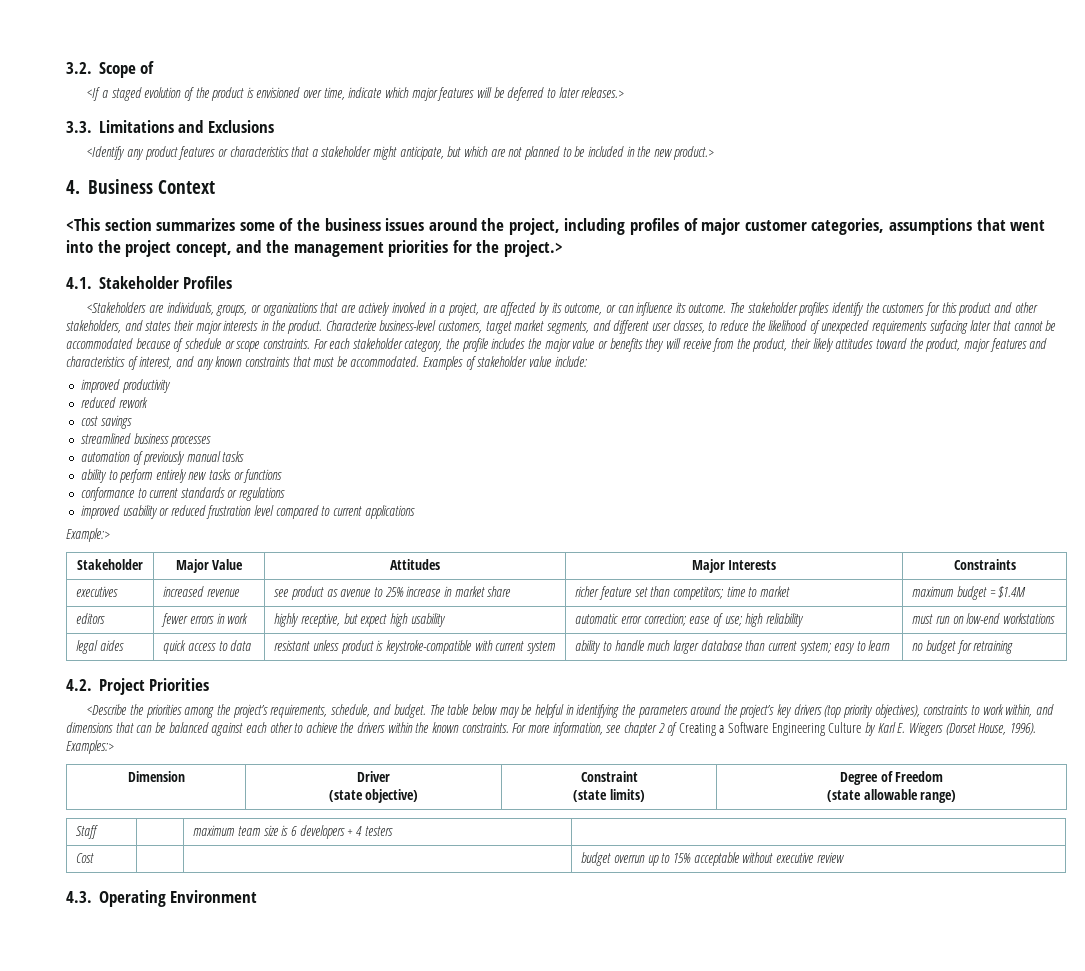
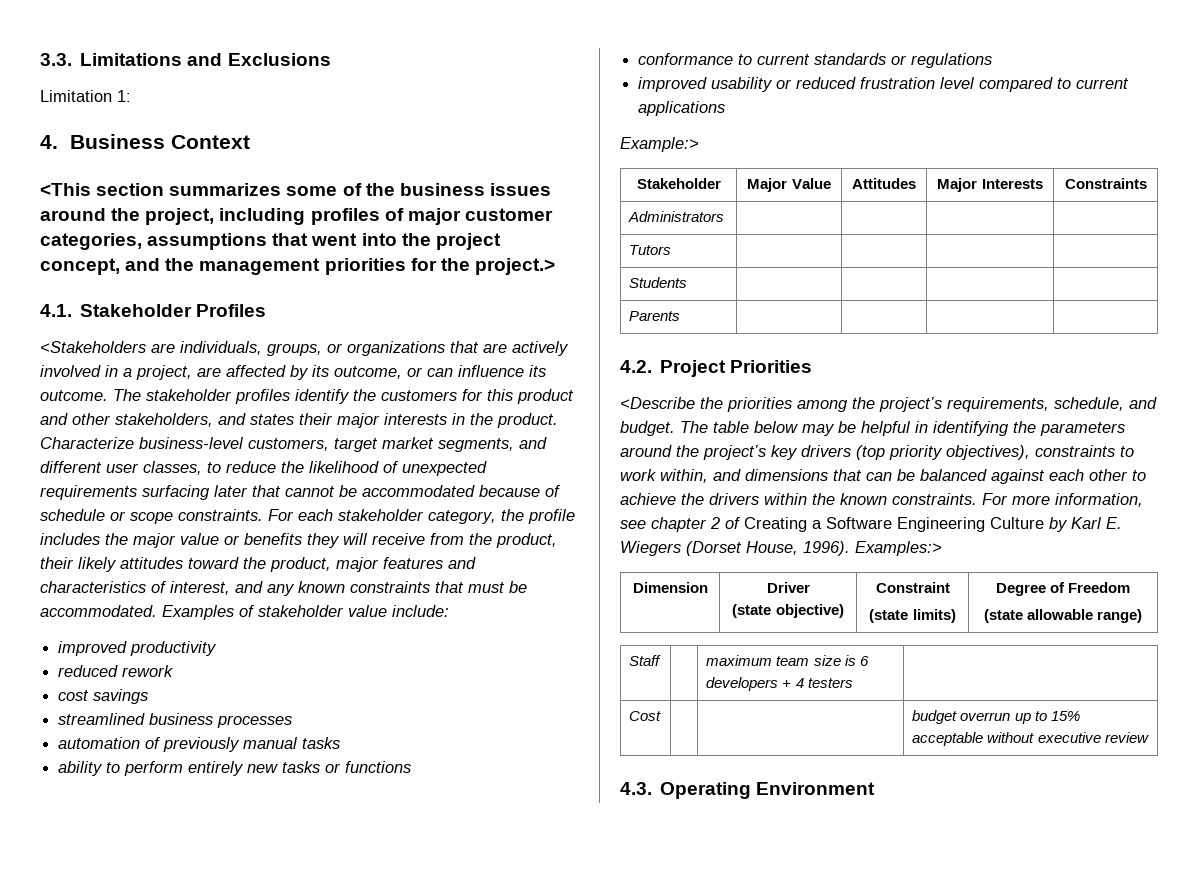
[66,61,155,78] [87,87,625,101] [66,120,274,133] [87,146,715,160] 3.2. Scope of // <If a staged evolution of the product is envisioned over time, indicate which major features will be deferred to later releases.> // 3.3. Limitations and Exclusions // <Identify any product features or characteristics that a stakeholder might anticipate, but which are not planned to be included in the new product.> -> [40,53,331,66] [40,90,131,102] 3.3. Limitations and Exclusions // Limitation 1:
[76,586,119,597] [163,586,240,597] [274,586,512,600] [575,586,790,600] [912,586,1027,600] [76,613,106,624] [161,613,249,627] [274,613,446,627] [575,613,804,627] [912,613,1055,624] [76,640,124,654] [163,640,252,654] [274,640,555,654] [575,640,891,654] [912,640,1014,654] executives | increased revenue | see product as avenue to 25% increase in market share | richer feature set than competitors; time to market | maximum budget = $1.4M // editors | fewer errors in work | highly receptive, but expect high usability | automatic error correction; ease of use; high reliability | must run on low-end workstations // legal aides | quick access to data | resistant unless product is keystroke-compatible with current system | ability to handle much larger database than current system; easy to learn | no budget for retraining -> [628,211,725,222] [629,245,672,255] [629,277,688,288] [629,311,681,321] Administrators | | | | // Tutors | | | | // Students | | | | // Parents | | | |

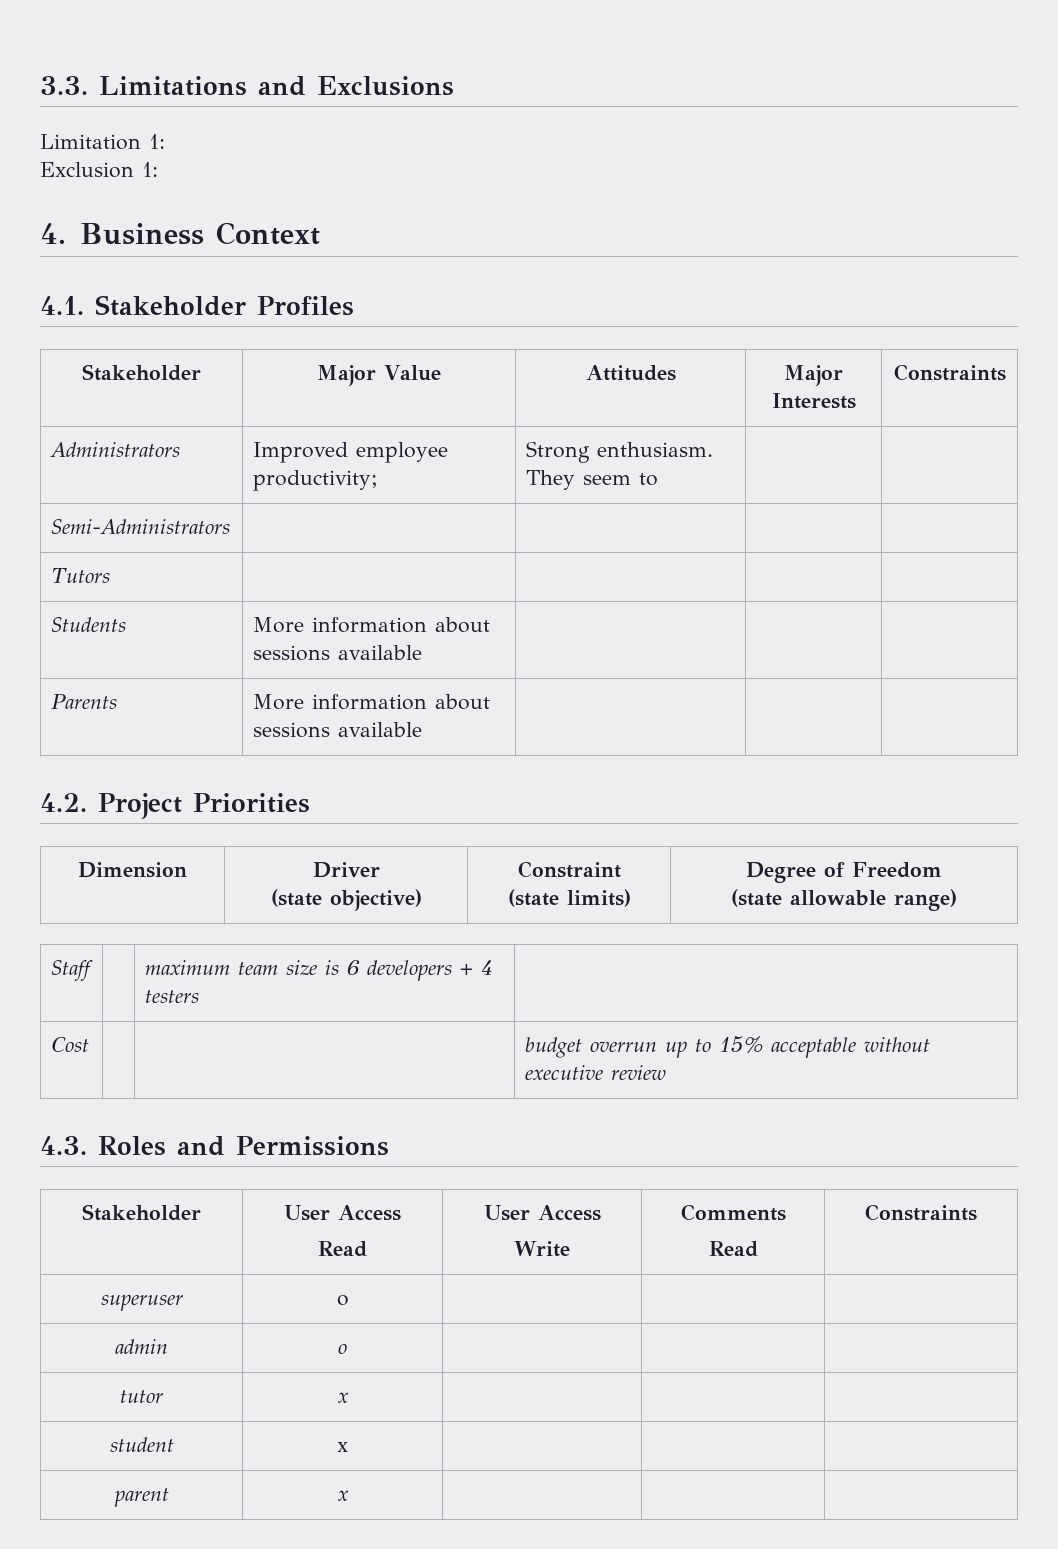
(131, 96) none -> [40,162,158,178] // Exclusion 1:
[40,183,551,196] [40,208,553,225] [40,233,501,250] [40,258,555,275] [40,304,267,317] [40,341,569,356] [40,365,546,380] [40,389,574,404] [40,413,558,428] [40,437,547,452] [40,461,487,476] [40,485,561,500] [40,509,575,524] [40,533,557,548] [40,557,476,572] [40,581,527,596] [40,605,449,620] [58,641,218,656] [58,665,174,677] [58,689,149,704] [58,713,293,728] [58,737,341,752] [58,761,412,776] [638,53,993,68] [638,77,1130,92] [638,101,726,116] [620,137,699,152] <This section summarizes some of the business issues around the project, including profiles of major customer categories, assumptions that went into the project concept, and the management priorities for the project.> // 4.1. Stakeholder Profiles // <Stakeholders are individuals, groups, or organizations that are actively involved in a project, are affected by its outcome, or can influence its outcome. The stakeholder profiles identify the customers for this product and other stakeholders, and states their major interests in the product. Characterize business-level customers, target market segments, and different user classes, to reduce the likelihood of unexpected requirements surfacing later that cannot be accommodated because of schedule or scope constraints. For each stakeholder category, the profile includes the major value or benefits they will receive from the product, their likely attitudes toward the product, major features and characteristics of interest, and any known constraints that must be accommodated. Examples of stakeholder value include: // improved productivity // reduced rework // cost savings // streamlined business processes // automation of previously manual tasks // ability to perform entirely new tasks or functions // conformance to current standards or regulations // improved usability or reduced frustration level compared to current applications // Example:> -> [40,295,354,316] 4.1. Stakeholder Profiles
[629,245,672,255] [629,277,688,288] [629,311,681,321] [620,360,813,377] [620,397,1157,412] [620,421,1125,436] [620,445,1134,460] [620,469,1146,484] [620,493,1143,507] [620,517,1122,532] [620,541,942,556] | | | // Tutors | | | | // Students | | | | // Parents | | | | // 4.2. Project Priorities // <Describe the priorities among the project’s requirements, schedule, and budget. The table below may be helpful in identifying the parameters around the project’s key drivers (top priority objectives), constraints to work within, and dimensions that can be balanced against each other to achieve the drivers within the known constraints. For more information, see chapter 2 of Creating a Software Engineering Culture by Karl E. Wiegers (Dorset House, 1996). Examples:> -> [253,442,449,463] [253,470,379,491] [526,441,714,463] [526,470,659,490] [51,519,231,534] [51,568,111,583] [51,617,127,632] [253,617,491,633] [253,645,423,661] [51,694,118,709] [253,694,491,710] [253,722,423,738] [40,793,310,819] Improved employee productivity; | Strong enthusiasm. They seem to | | // Semi-Administrators | | | | // Tutors | | | | // Students | More information about sessions available | | | // Parents | More information about sessions available | | | // 4.2. Project Priorities
[660,782,876,799] Operating Environment -> [97,1136,389,1156] [82,1204,201,1221] [284,1205,401,1221] [318,1241,367,1257] [483,1205,601,1221] [514,1241,571,1257] [680,1204,786,1221] [708,1241,758,1257] [865,1204,977,1221] [100,1294,183,1311] [336,1295,349,1306] [115,1339,168,1354] [338,1344,347,1354] [120,1390,163,1403] [337,1392,349,1403] [109,1437,174,1452] [337,1442,348,1452] [113,1488,169,1507] [337,1490,349,1501] Roles and Permissions // Stakeholder | User Access // Read | User Access // Write | Comments // Read | Constraints // superuser | o | | | // admin | o | | | // tutor | x | | | // student | x | | | // parent | x | | |

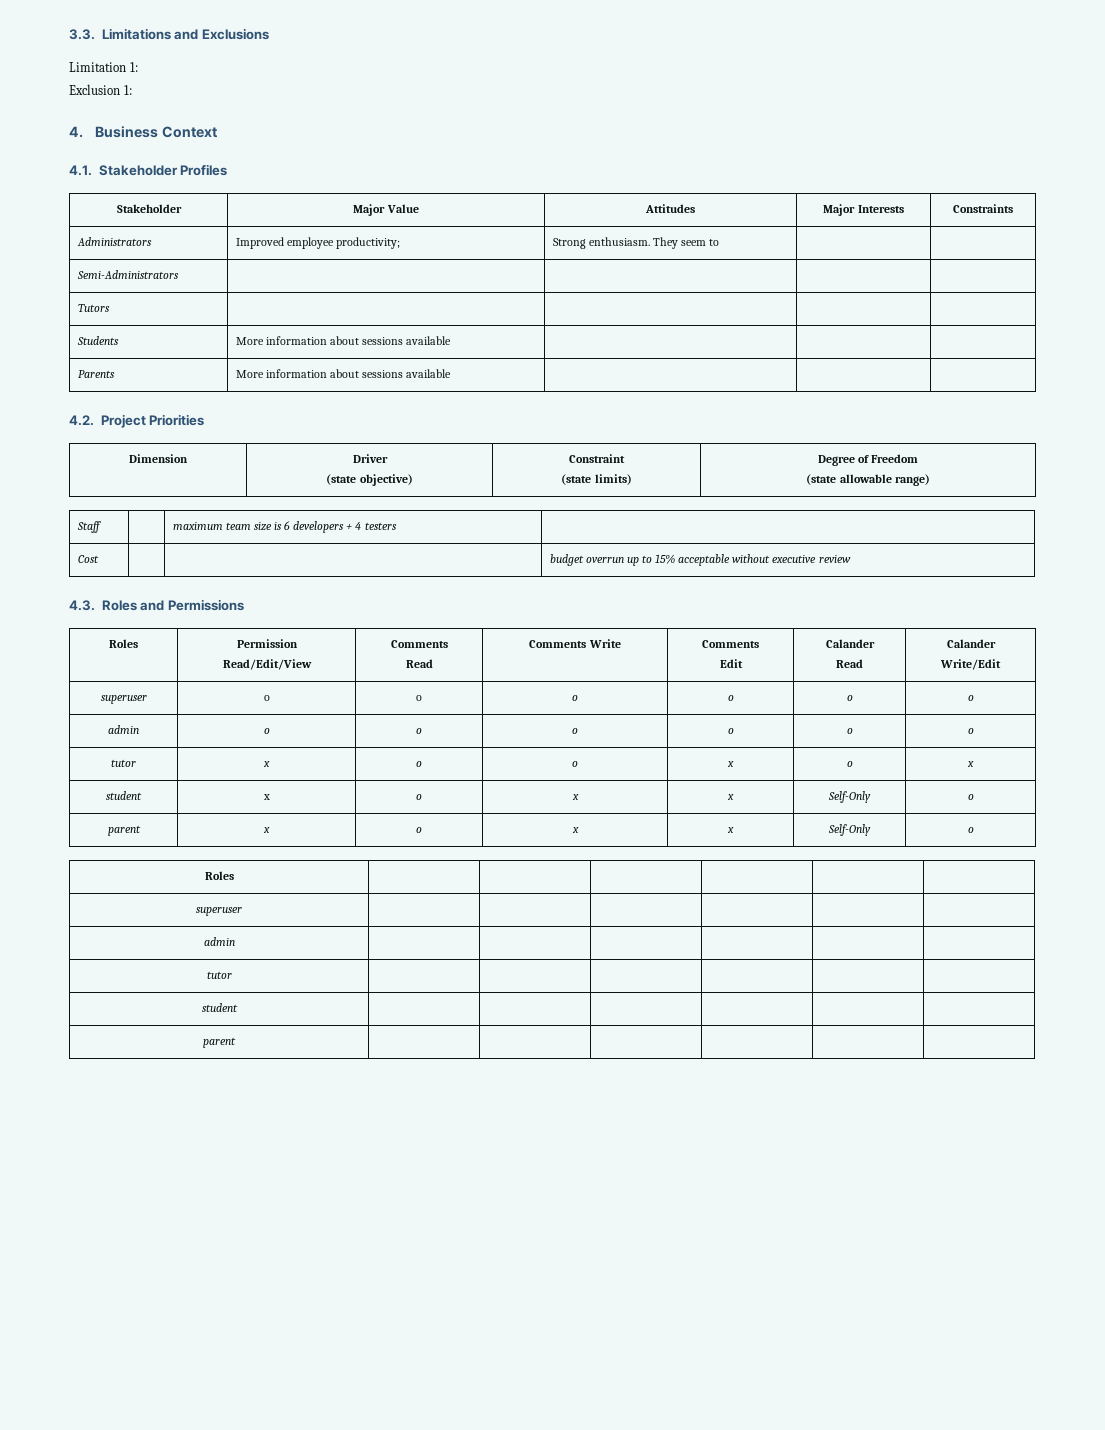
[82,1204,201,1221] [284,1205,401,1221] [318,1241,367,1257] [483,1205,601,1221] [514,1241,571,1257] [680,1204,786,1221] [708,1241,758,1257] [865,1204,977,1221] [100,1294,183,1311] [336,1295,349,1306] [115,1339,168,1354] [338,1344,347,1354] [120,1390,163,1403] [337,1392,349,1403] [109,1437,174,1452] [337,1442,348,1452] [113,1488,169,1507] [337,1490,349,1501] Stakeholder | User Access // Read | User Access // Write | Comments // Read | Constraints // superuser | o | | | // admin | o | | | // tutor | x | | | // student | x | | | // parent | x -> [109,639,138,648] [236,639,298,648] [222,659,312,670] [390,640,448,648] [405,659,433,668] [529,639,621,648] [702,640,759,648] [719,659,743,668] [825,639,875,648] [836,659,863,668] [946,639,996,648] [940,659,1001,670] [100,695,147,704] [263,695,270,701] [416,695,422,701] [572,695,578,701] [727,695,734,701] [846,695,853,701] [967,695,974,701] [108,725,139,734] [263,728,270,734] [416,728,422,734] [572,728,578,734] [727,728,734,734] [846,728,853,734] [967,728,974,734] [111,759,136,767] [263,761,270,767] [416,761,422,767] [572,761,578,767] [727,761,734,767] [846,761,853,767] [967,761,974,767] [106,791,142,800] [262,794,270,800] [416,794,422,800] [571,794,579,800] [727,794,734,800] [828,791,871,803] [967,794,974,800] [107,825,141,836] [263,827,270,833] [416,827,422,833] [571,827,579,833] [727,827,734,833] [828,824,871,836] [967,827,974,833] [204,871,234,880] [196,907,242,916] [203,937,235,946] [206,971,232,979] [201,1003,238,1012] [203,1037,236,1048] Roles | Permission // Read/Edit/View | Comments // Read | Comments Write | Comments // Edit | Calander // Read | Calander // Write/Edit // superuser | o | o | o | o | o | o // admin | o | o | o | o | o | o // tutor | x | o | o | x | o | x // student | x | o | x | x | Self-Only | o // parent | x | o | x | x | Self-Only | o // Roles | | | | | | // superuser | | | | | | // admin | | | | | | // tutor | | | | | | // student | | | | | | // parent | | |

